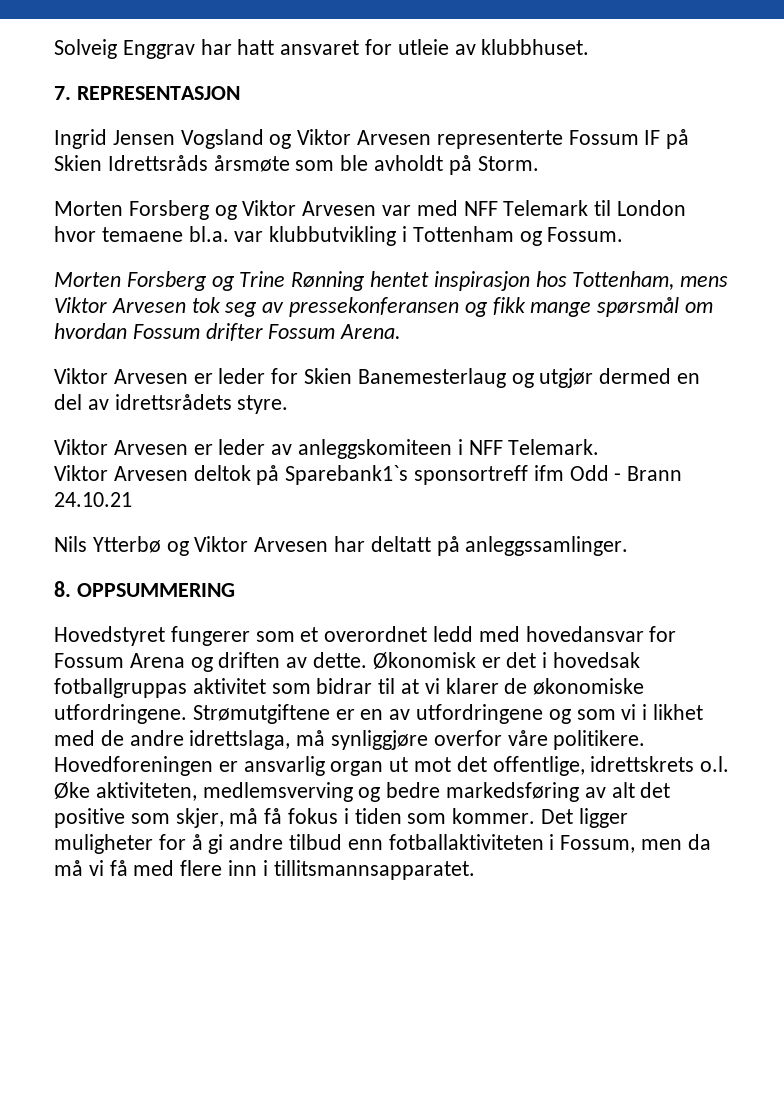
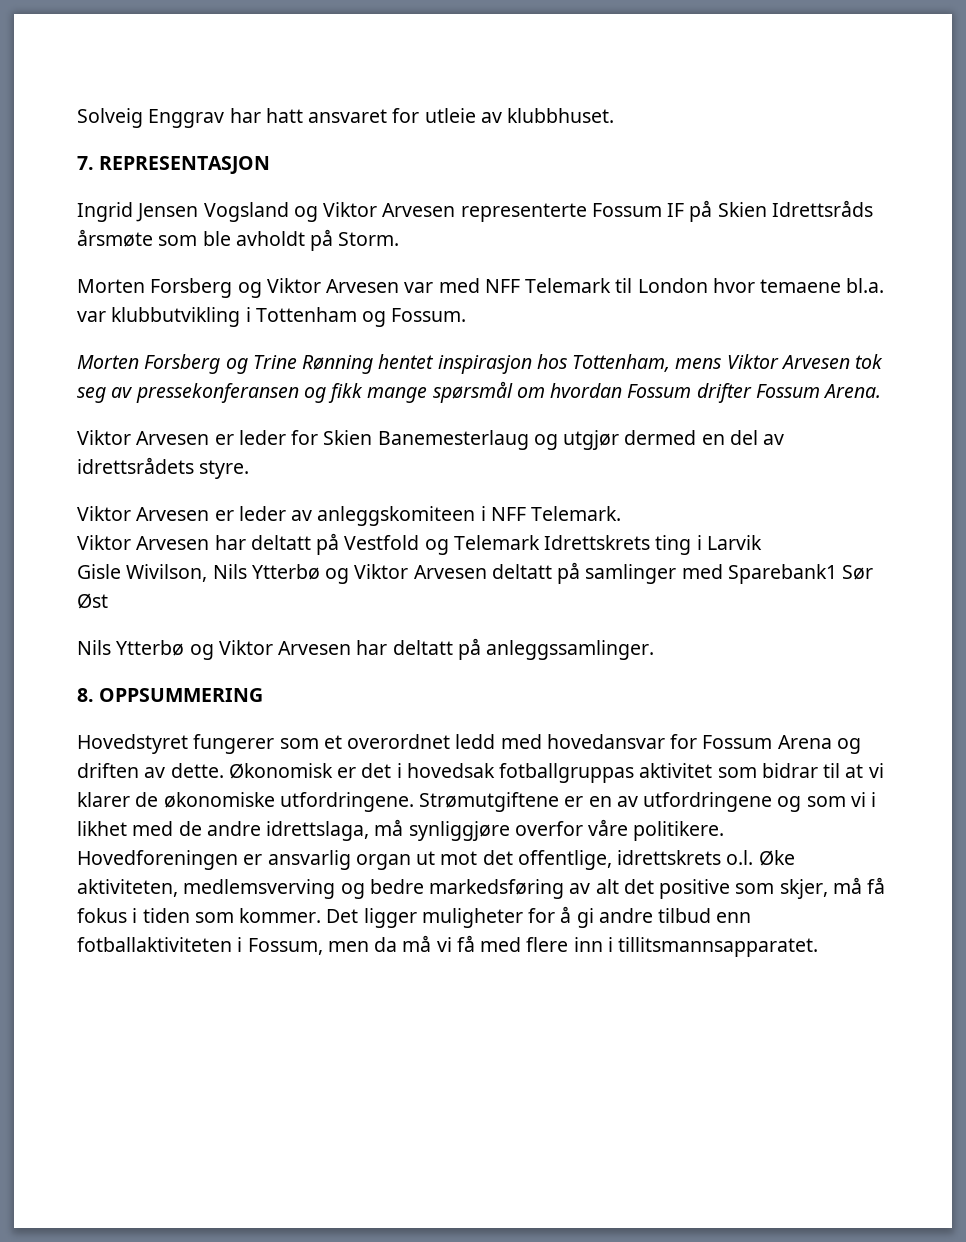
[193,465,683,485] [54,492,132,507] deltok på Sparebank1`s sponsortreff ifm Odd - Brann 24.10.21 -> [214,533,762,555] [77,562,874,584] [77,593,108,609] har deltatt på Vestfold og Telemark Idrettskrets ting i Larvik // Gisle Wivilson, Nils Ytterbø og Viktor Arvesen deltatt på samlinger med Sparebank1 Sør Øst

